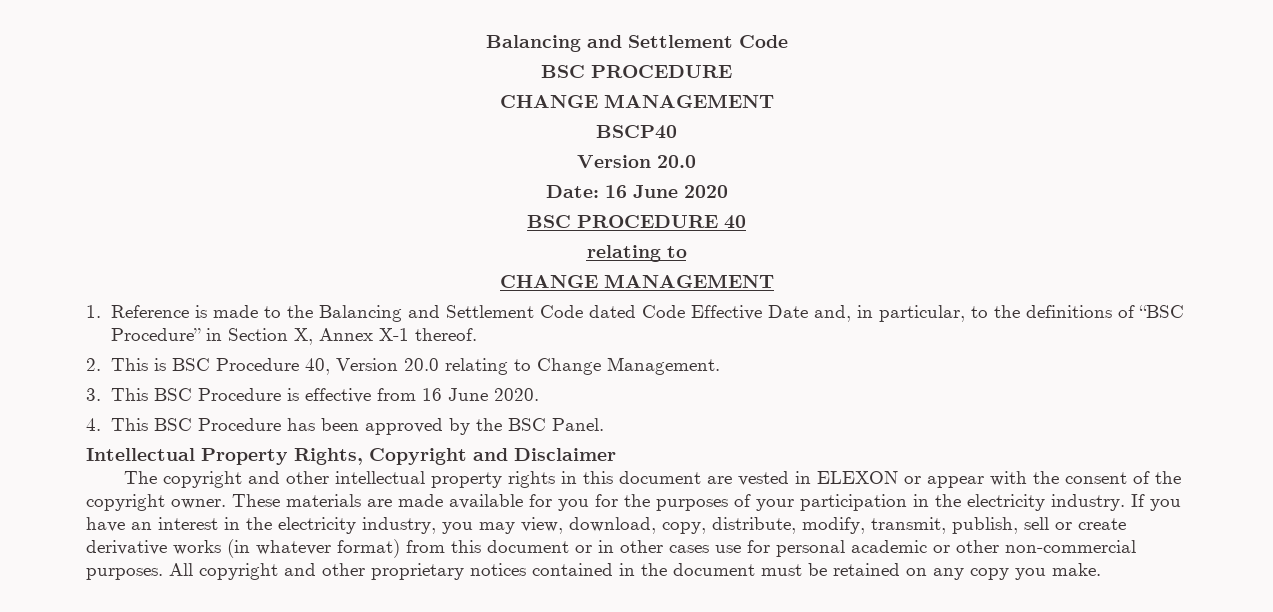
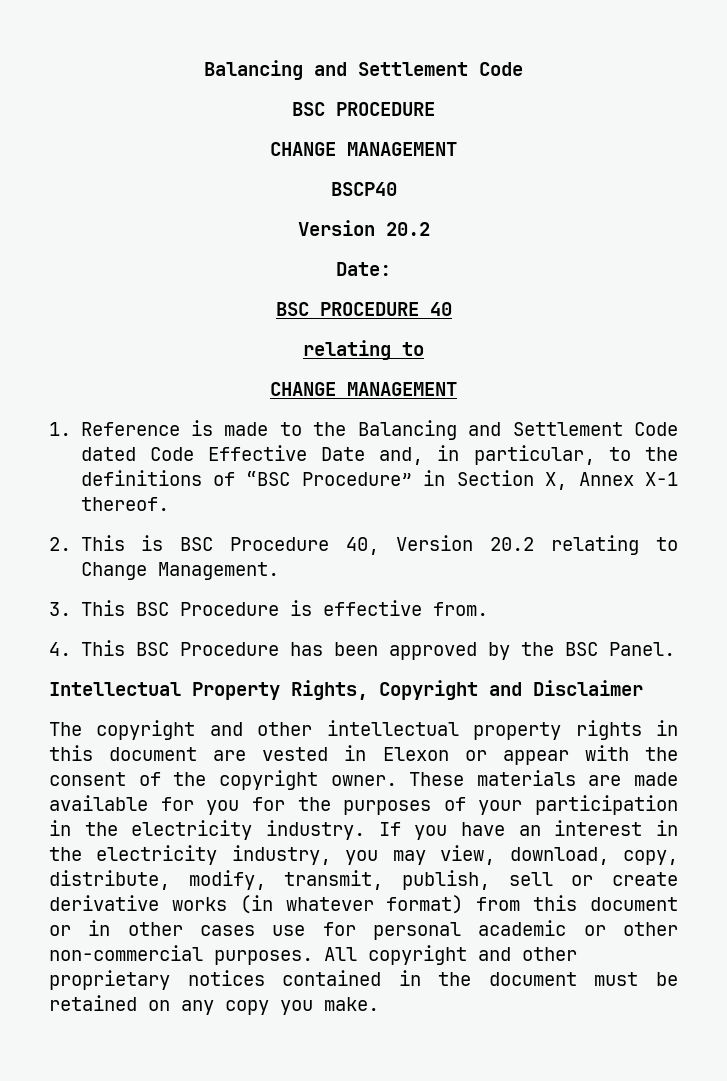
[657,155,696,168] 20.0 -> [385,222,430,236] 20.2
[604,185,728,198] 16 June 2020 -> (391, 269) none
[403,358,439,371] 20.0 -> [490,537,535,551] 20.2
[376,388,539,401] from 16 June 2020. -> [432,602,488,616] from.
[816,471,898,484] ELEXON -> [382,747,449,761] Elexon

